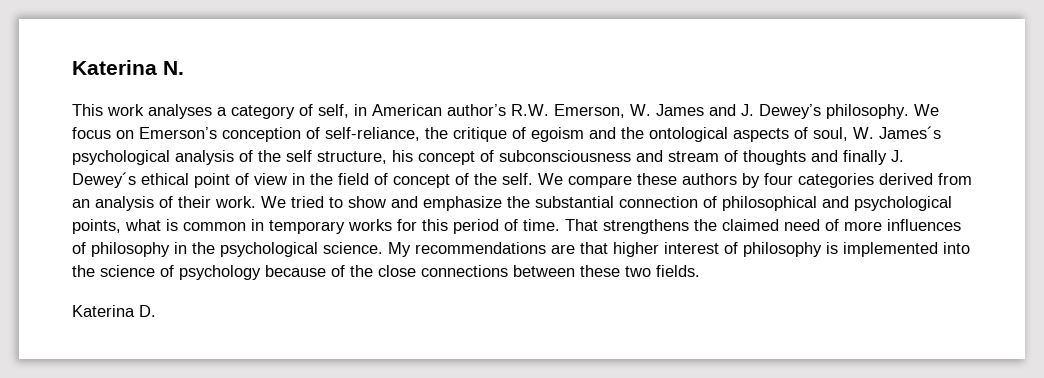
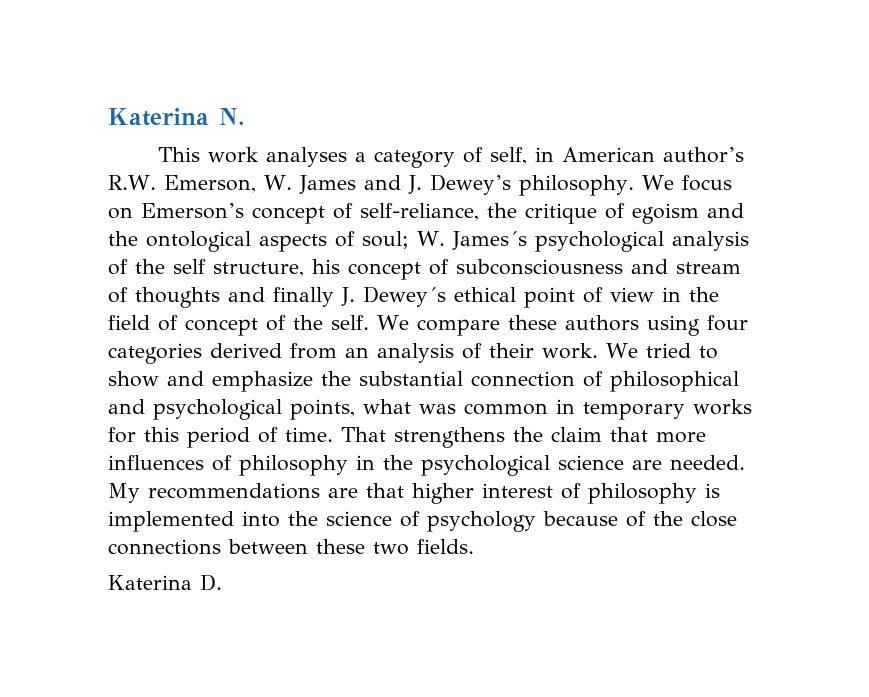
[222,127,301,142] conception -> [252,206,325,224] concept
[813,127,848,141] soul, -> [362,231,409,249] soul;
[742,173,760,188] by -> [646,315,700,336] using
[166,219,178,231] is -> [419,404,456,414] was
[722,219,839,231] claimed need of -> [551,427,648,442] claim that
[323,242,383,254] science. -> [558,455,745,470] science are needed.

